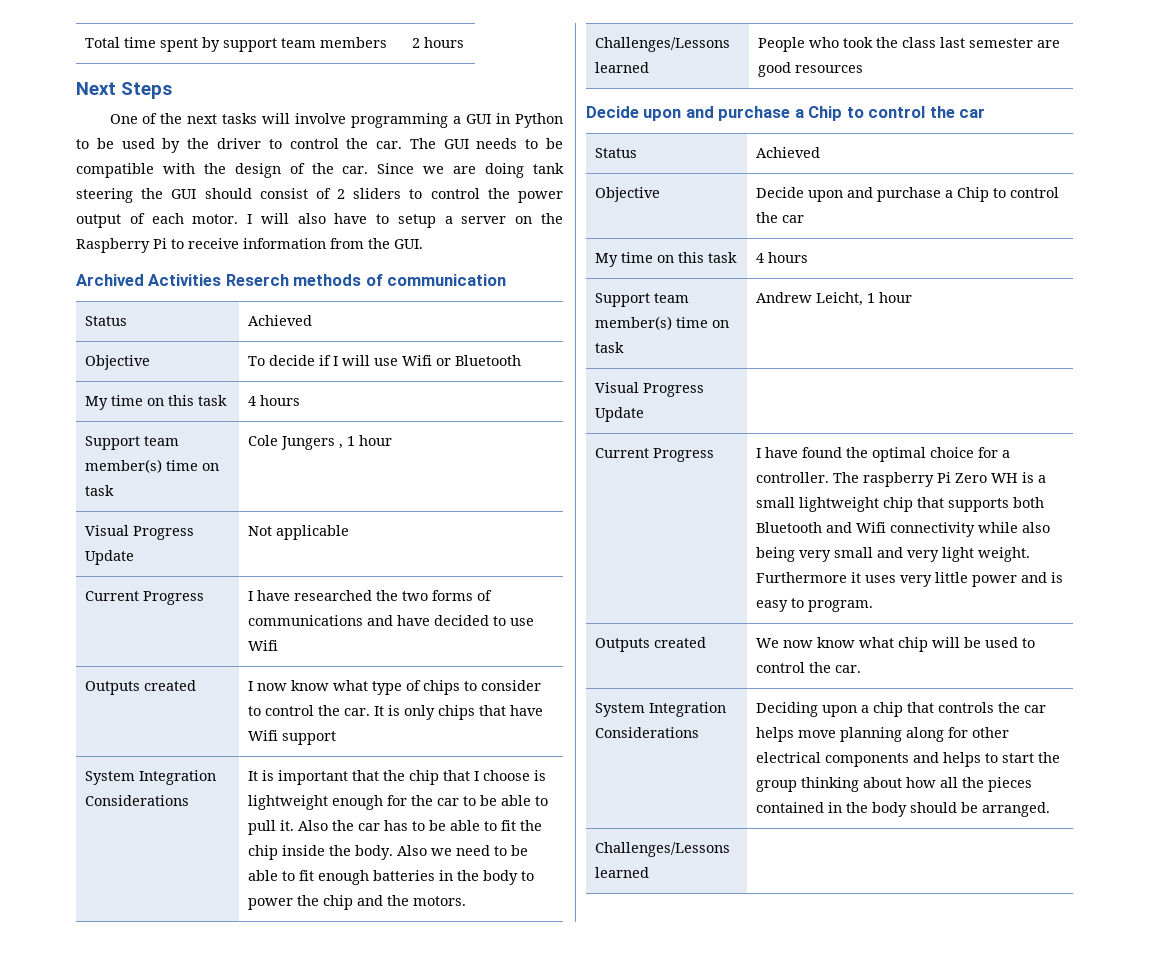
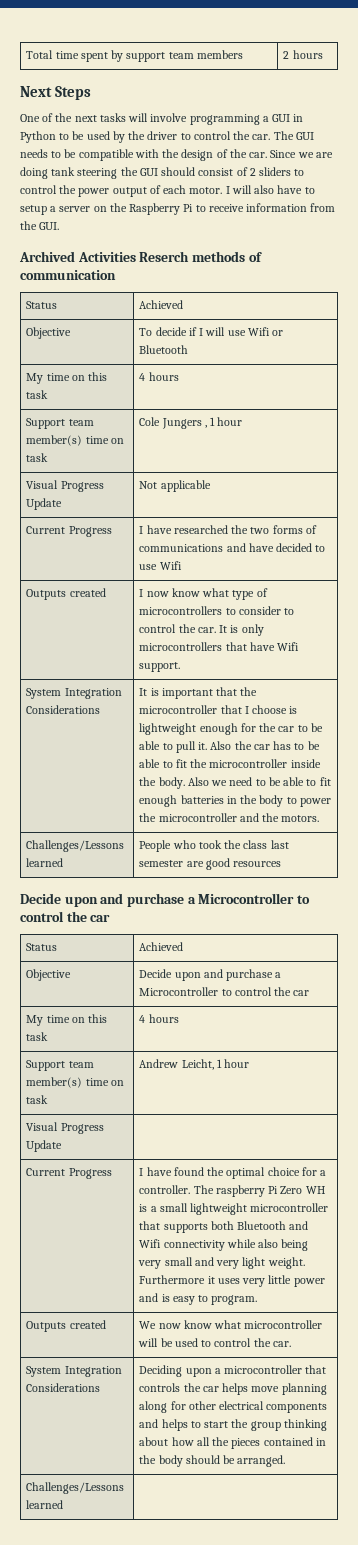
[422,680,460,695] chips -> [139,606,223,615] microcontrollers
[437,705,475,720] chips -> [139,642,223,651] microcontrollers
[281,731,336,745] support -> [139,662,181,672] support.
[408,770,439,785] chip -> [139,705,218,714] microcontroller
[247,845,278,860] chip -> [209,759,288,768] microcontroller
[322,895,353,910] chip -> [158,813,237,822] microcontroller
[808,106,843,121] Chip -> [198,893,295,904] Microcontroller
[956,187,989,202] Chip -> [139,987,219,996] Microcontroller
[882,497,913,512] chip -> [250,1203,329,1212] microcontroller
[897,637,928,652] chip -> [244,1320,323,1329] microcontroller
[872,702,903,717] chip -> [224,1365,303,1374] microcontroller

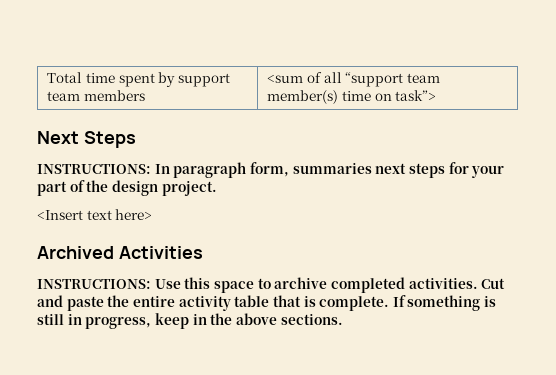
[283,50,323,59] [20,86,92,100] [20,113,304,125] [20,131,314,143] [20,149,333,161] [20,167,305,179] [20,185,315,197] [20,203,336,215] [20,221,60,230] [19,251,262,262] [20,270,116,280] [26,301,58,309] [139,300,184,309] [26,327,72,339] [139,327,284,336] [139,345,189,354] [26,372,108,384] [26,390,49,399] [139,372,179,381] [26,418,94,429] [26,435,124,446] [26,453,49,462] [139,417,243,429] [26,480,104,492] [26,498,63,510] [139,480,211,492] [26,526,112,537] [139,525,317,534] [139,543,326,552] [139,561,182,570] [26,588,106,600] [139,588,268,600] [139,606,295,615] [139,624,264,636] [139,642,300,651] [139,662,181,672] [26,688,122,699] [26,705,101,714] [139,687,258,699] [139,705,298,714] [139,723,323,735] [139,741,320,753] [139,759,321,768] [139,777,331,789] [139,795,331,807] [139,813,320,822] [26,840,125,852] [26,858,64,867] [139,840,289,852] [139,858,282,870] [20,893,310,907] [20,911,111,922] [26,943,58,951] [139,942,184,951] [26,969,72,981] [139,969,282,981] [139,987,310,996] [26,1014,108,1026] [26,1032,49,1041] [139,1014,179,1023] [26,1060,94,1071] [26,1077,124,1088] [26,1095,49,1104] [139,1059,250,1070] [26,1122,104,1134] [26,1140,63,1152] [26,1168,112,1179] [139,1167,327,1179] [139,1185,325,1197] [139,1203,329,1215] [139,1221,309,1233] [139,1239,309,1251] [138,1257,305,1269] [139,1275,325,1287] [139,1293,258,1305] [26,1320,106,1332] [139,1320,323,1329] [138,1338,291,1347] [26,1366,122,1377] [26,1383,101,1392] [139,1365,327,1377] [139,1383,327,1395] [139,1401,328,1413] [139,1419,327,1431] [139,1437,326,1449] [139,1455,286,1467] [26,1482,125,1494] [26,1500,64,1509] 2 hours // Next Steps // One of the next tasks will involve programming a GUI in Python to be used by the driver to control the car. The GUI needs to be compatible with the design of the car. Since we are doing tank steering the GUI should consist of 2 sliders to control the power output of each motor. I will also have to setup a server on the Raspberry Pi to receive information from the GUI. // Archived Activities Reserch methods of communication // Status | Achieved // Objective | To decide if I will use Wifi or Bluetooth // My time on this task | 4 hours // Support team member(s) time on task | Cole Jungers , 1 hour // Visual Progress Update | Not applicable // Current Progress | I have researched the two forms of communications and have decided to use Wifi // Outputs created | I now know what type of microcontrollers to consider to control the car. It is only microcontrollers that have Wifi support. // System Integration Considerations | It is important that the microcontroller that I choose is lightweight enough for the car to be able to pull it. Also the car has to be able to fit the microcontroller inside the body. Also we need to be able to fit enough batteries in the body to power the microcontroller and the motors. // Challenges/Lessons learned | People who took the class last semester are good resources // Decide upon and purchase a Microcontroller to control the car // Status | Achieved // Objective | Decide upon and purchase a Microcontroller to control the car // My time on this task | 4 hours // Support team member(s) time on task | Andrew Leicht, 1 hour // Visual Progress Update | // Current Progress | I have found the optimal choice for a controller. The raspberry Pi Zero WH is a small lightweight microcontroller that supports both Bluetooth and Wifi connectivity while also being very small and very light weight. Furthermore it uses very little power and is easy to program. // Outputs created | We now know what microcontroller will be used to control the car. // System Integration Considerations | Deciding upon a microcontroller that controls the car helps move planning along for other electrical components and helps to start the group thinking about how all the pieces contained in the body should be arranged. // Challenges/Lessons learned | -> [267,72,440,87] [267,90,437,104] [37,131,136,148] [37,162,505,178] [37,180,217,196] [37,209,153,220] [37,246,203,259] [37,277,506,293] [37,295,497,311] [37,313,343,329] <sum of all “support team member(s) time on task”> // Next Steps // INSTRUCTIONS: In paragraph form, summaries next steps for your part of the design project. // <Insert text here> // Archived Activities // INSTRUCTIONS: Use this space to archive completed activities. Cut and paste the entire activity table that is complete. If something is still in progress, keep in the above sections.

